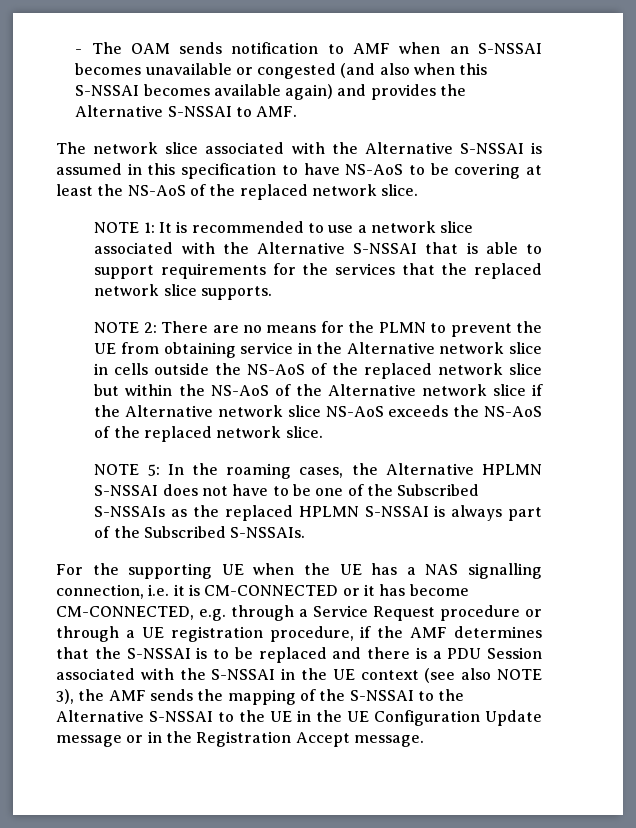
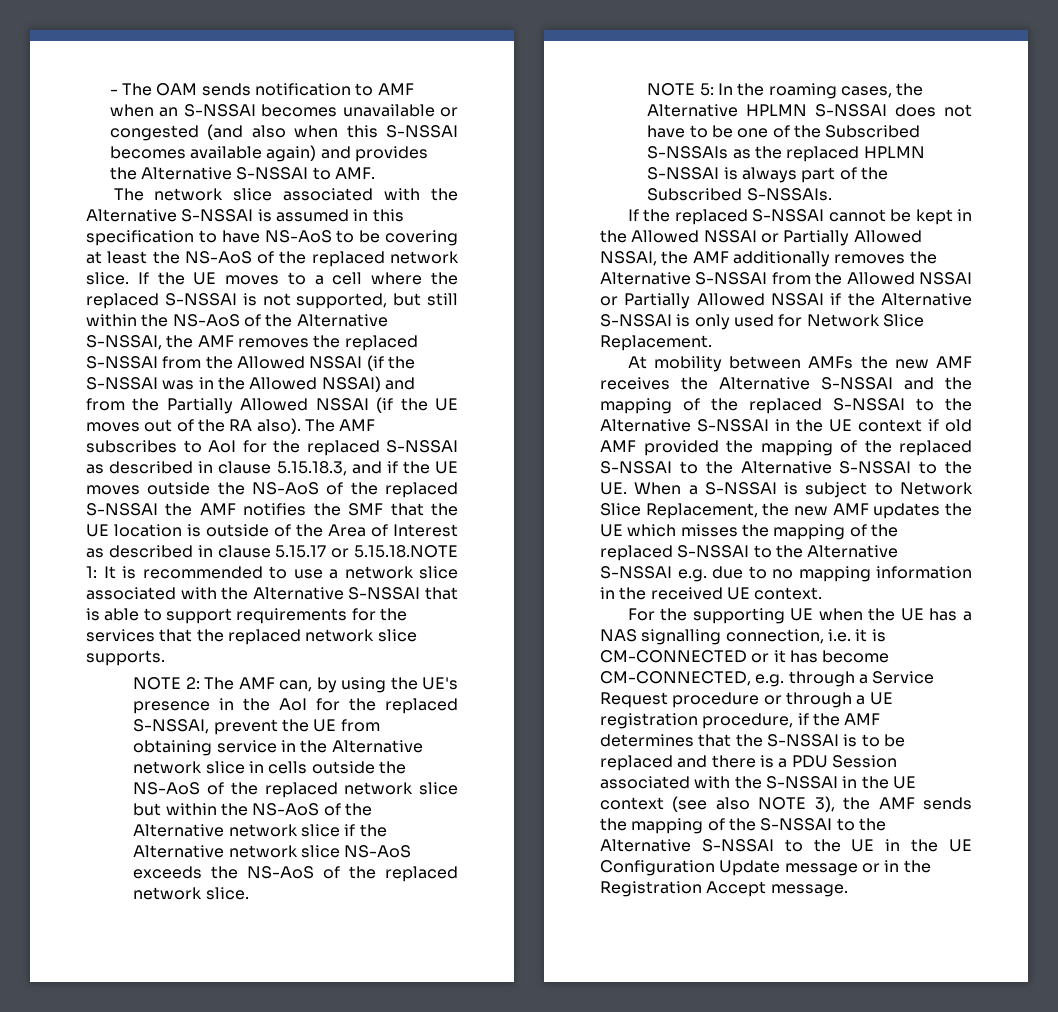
[94,222,140,233] // NOTE -> [137,272,458,285] [86,293,458,309] [86,314,388,327] [86,335,418,351] [86,355,415,371] [86,376,415,392] [86,397,458,414] [86,418,376,434] [86,440,458,456] [86,461,458,476] [86,482,458,498] [86,503,458,516] [86,524,458,537] [86,545,459,558] If the UE moves to a cell where the replaced S-NSSAI is not supported, but still within the NS-AoS of the Alternative S-NSSAI, the AMF removes the replaced S-NSSAI from the Allowed NSSAI (if the S-NSSAI was in the Allowed NSSAI) and from the Partially Allowed NSSAI (if the UE moves out of the RA also). The AMF subscribes to AoI for the replaced S-NSSAI as described in clause 5.15.18.3, and if the UE moves outside the NS-AoS of the replaced S-NSSAI the AMF notifies the SMF that the UE location is outside of the Area of Interest as described in clause 5.15.17 or 5.15.18.NOTE
[161,321,447,333] There are no means for the PLMN to -> [204,677,458,693] [133,698,458,714] [133,719,210,734] The AMF can, by using the UE's presence in the AoI for the replaced S-NSSAI,
(306, 532) none -> [627,209,972,225] [600,230,922,246] [600,251,937,267] [600,272,972,285] [600,293,972,309] [600,314,924,330] [600,335,712,351] [627,356,972,372] [600,377,972,390] [600,398,972,414] [600,419,972,432] [600,440,972,456] [600,461,972,474] [600,482,973,498] [600,503,973,519] [600,524,898,540] [600,545,899,561] [600,566,972,582] [600,587,823,600] // If the replaced S-NSSAI cannot be kept in the Allowed NSSAI or Partially Allowed NSSAI, the AMF additionally removes the Alternative S-NSSAI from the Allowed NSSAI or Partially Allowed NSSAI if the Alternative S-NSSAI is only used for Network Slice Replacement. // At mobility between AMFs the new AMF receives the Alternative S-NSSAI and the mapping of the replaced S-NSSAI to the Alternative S-NSSAI in the UE context if old AMF provided the mapping of the replaced S-NSSAI to the Alternative S-NSSAI to the UE. When a S-NSSAI is subject to Network Slice Replacement, the new AMF updates the UE which misses the mapping of the replaced S-NSSAI to the Alternative S-NSSAI e.g. due to no mapping information in the received UE context.

